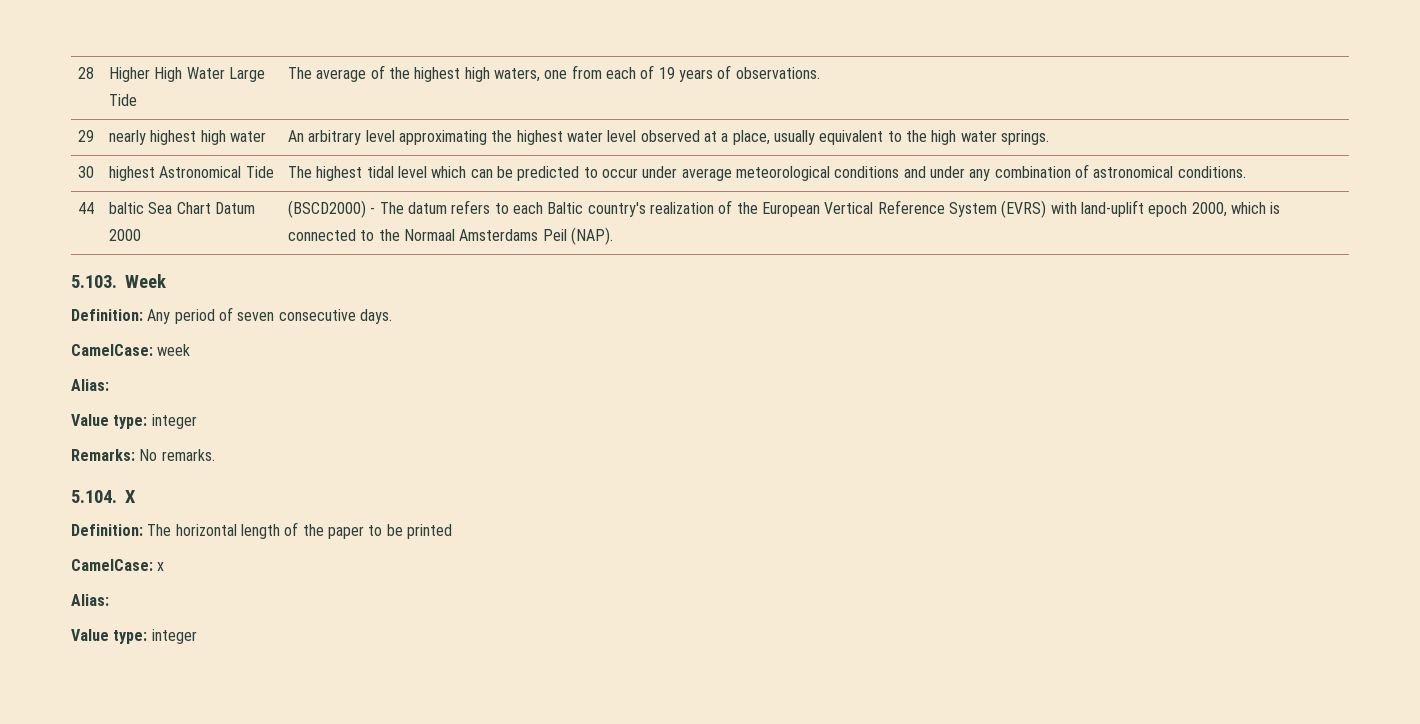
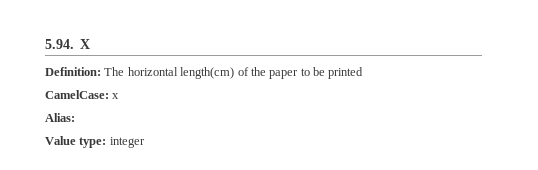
[78,67,95,79] [109,67,266,82] [109,94,138,106] [288,65,820,82] [78,130,95,142] [109,130,267,145] [288,130,1049,145] [78,166,95,178] [109,166,274,181] [288,164,1246,181] [78,202,95,214] [109,202,256,214] [109,229,142,241] [288,200,1281,218] [288,227,614,245] [71,274,166,288] [71,307,392,324] [71,344,191,356] [71,379,109,391] [71,414,197,429] [71,449,215,461] [71,490,117,503] 28 | Higher High Water Large Tide | The average of the highest high waters, one from each of 19 years of observations. // 29 | nearly highest high water | An arbitrary level approximating the highest water level observed at a place, usually equivalent to the high water springs. // 30 | highest Astronomical Tide | The highest tidal level which can be predicted to occur under average meteorological conditions and under any combination of astronomical conditions. // 44 | baltic Sea Chart Datum 2000 | (BSCD2000) - The datum refers to each Baltic country's realization of the European Vertical Reference System (EVRS) with land-uplift epoch 2000, which is connected to the Normaal Amsterdams Peil (NAP). // 5.103. Week // Definition: Any period of seven consecutive days. // CamelCase: week // Alias: // Value type: integer // Remarks: No remarks. // 5.104. -> [45,39,74,49] 5.94.
[240,524,280,539] length -> [180,67,235,79] length(cm)

